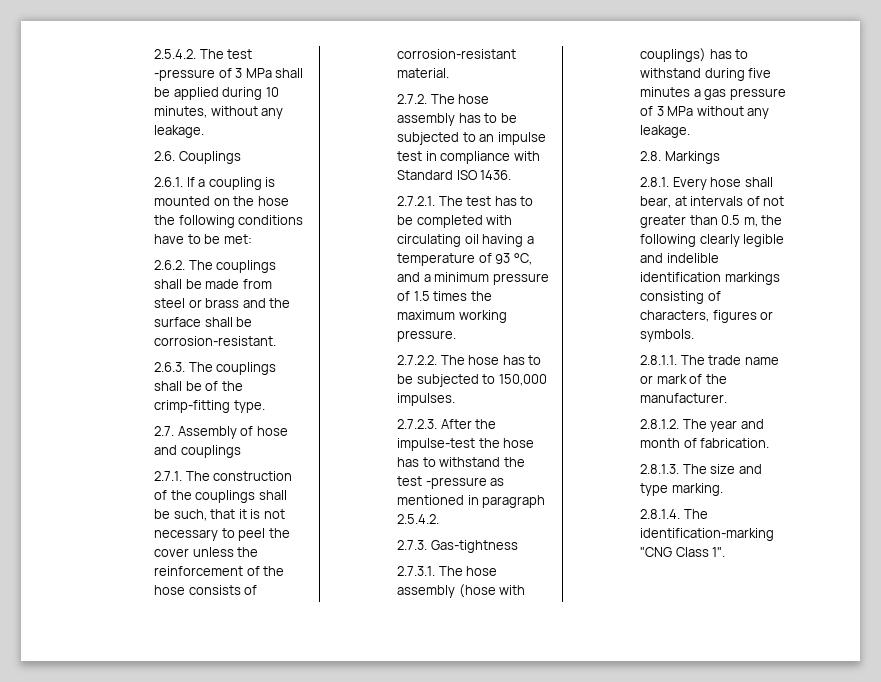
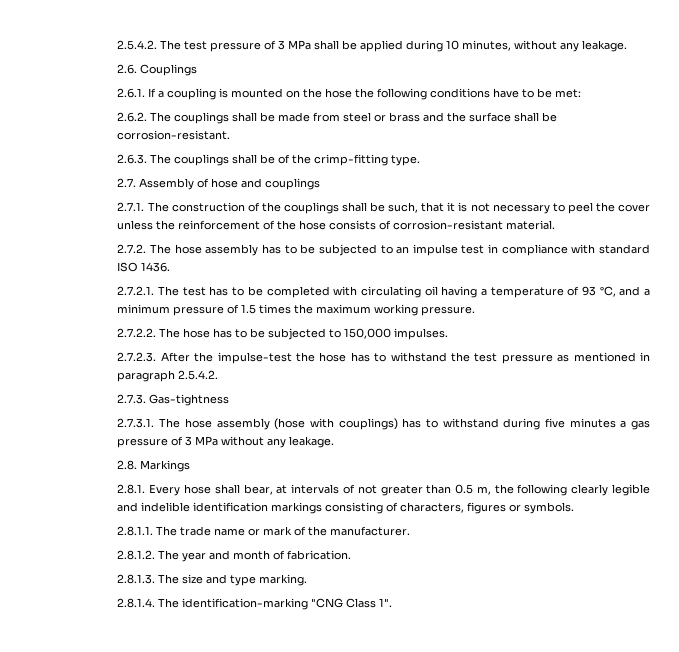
[154,69,216,81] -pressure -> [210,42,262,52] pressure
[397,170,454,180] Standard -> [599,244,650,254] standard
[425,477,487,489] -pressure -> [501,354,553,364] pressure

